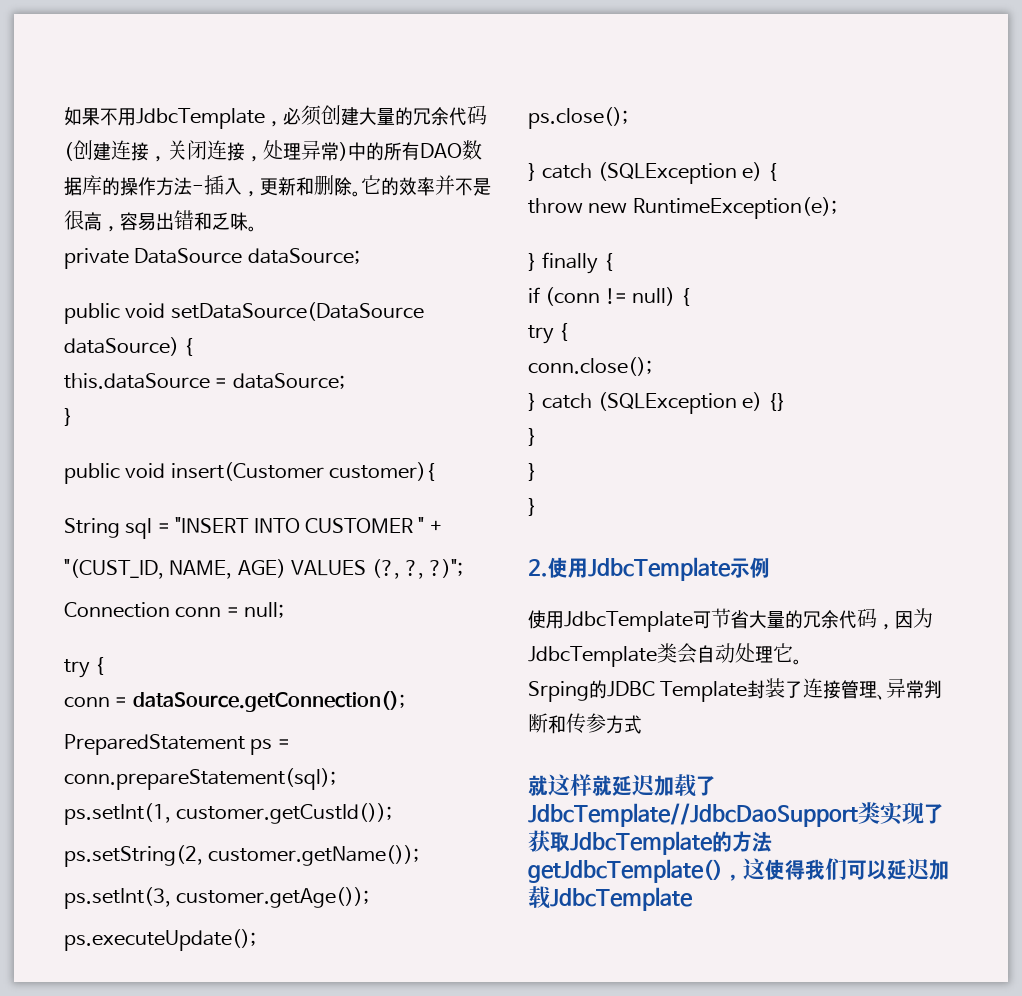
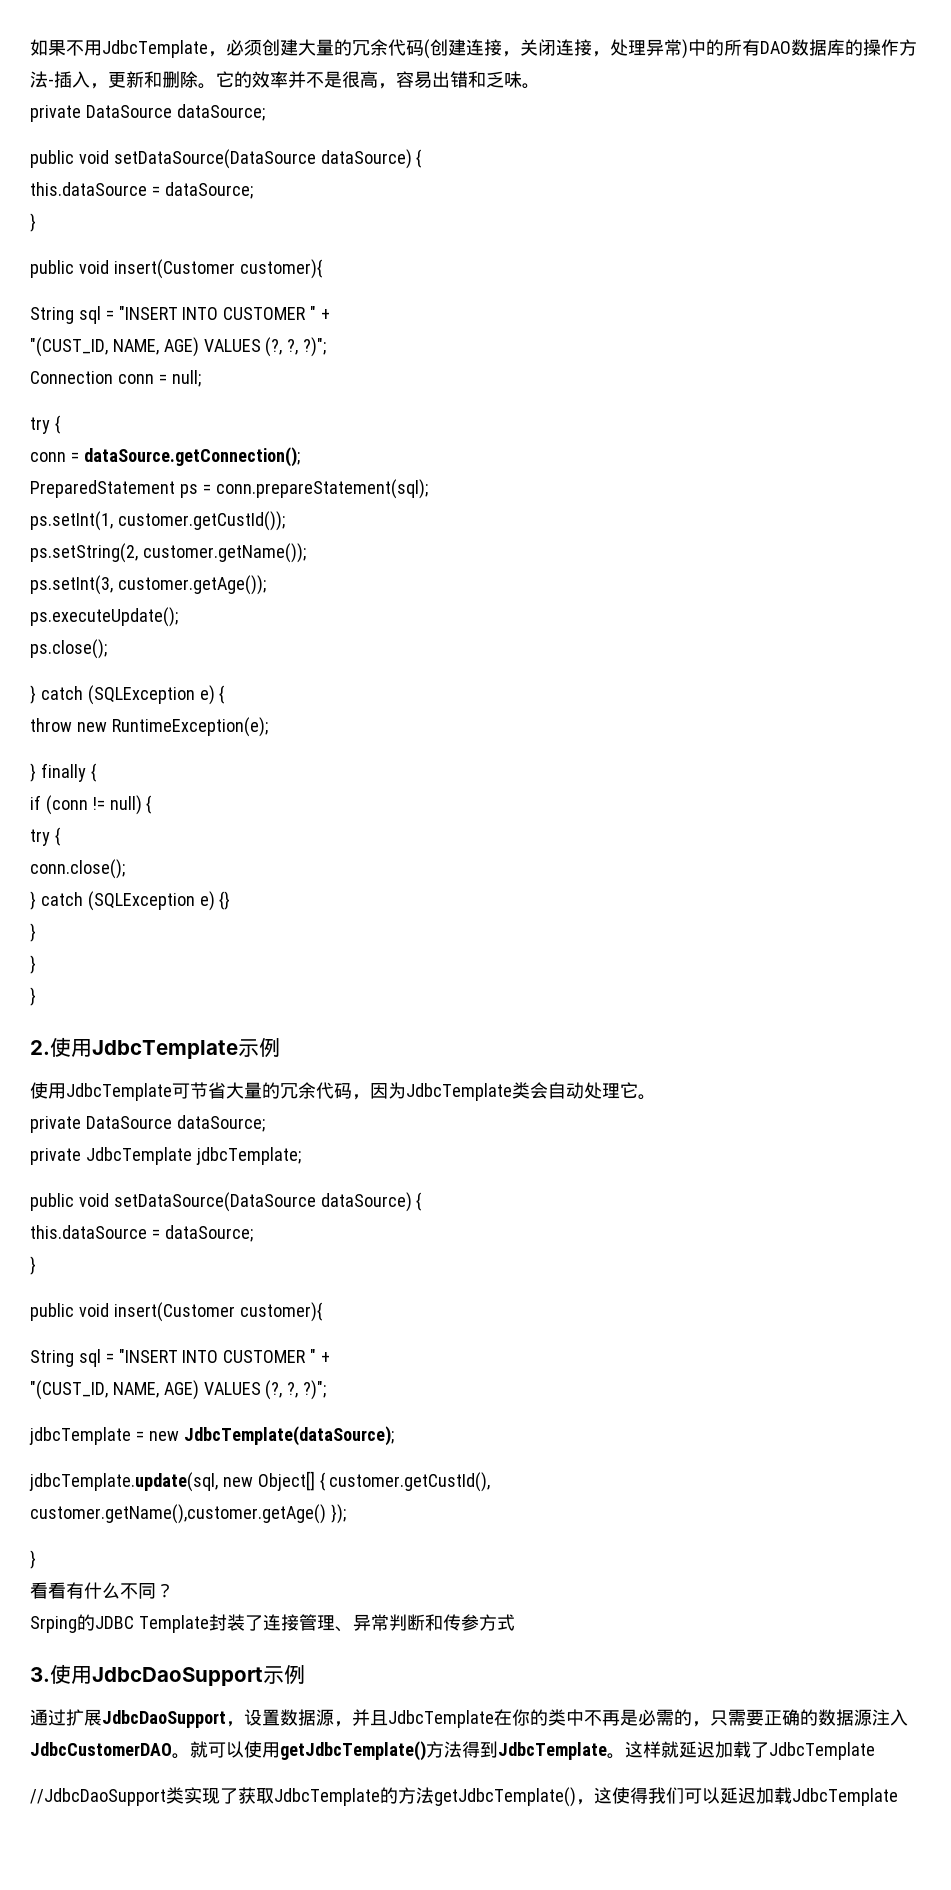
(802, 662) none -> [30,1115,265,1133] [30,1147,301,1165] [30,1192,423,1212] [30,1225,253,1242] [30,1256,36,1275] [30,1302,323,1322] [30,1349,331,1367] [30,1380,327,1400] [29,1426,394,1446] [29,1471,491,1492] [30,1504,346,1524] [30,1550,36,1569] [30,1582,174,1599] // private DataSource dataSource; // private JdbcTemplate jdbcTemplate; // public void setDataSource(DataSource dataSource) { // this.dataSource = dataSource; // } // public void insert(Customer customer){ // String sql = "INSERT INTO CUSTOMER " + // "(CUST_ID, NAME, AGE) VALUES (?, ?, ?)"; // jdbcTemplate = new JdbcTemplate(dataSource); // jdbcTemplate.update(sql, new Object[] { customer.getCustId(), // customer.getName(),customer.getAge() }); // } // 看看有什么不同？
[528,775,548,796] 就 -> [30,1664,305,1686] [30,1709,908,1728] [30,1741,625,1761] 3.使用JdbcDaoSupport示例 // 通过扩展JdbcDaoSupport，设置数据源，并且JdbcTemplate在你的类中不再是必需的，只需要正确的数据源注入JdbcCustomerDAO。就可以使用getJdbcTemplate()方法得到JdbcTemplate。
[528,803,858,827] JdbcTemplate//JdbcDaoSupport -> [769,1742,875,1760] [30,1788,166,1806] JdbcTemplate // //JdbcDaoSupport

